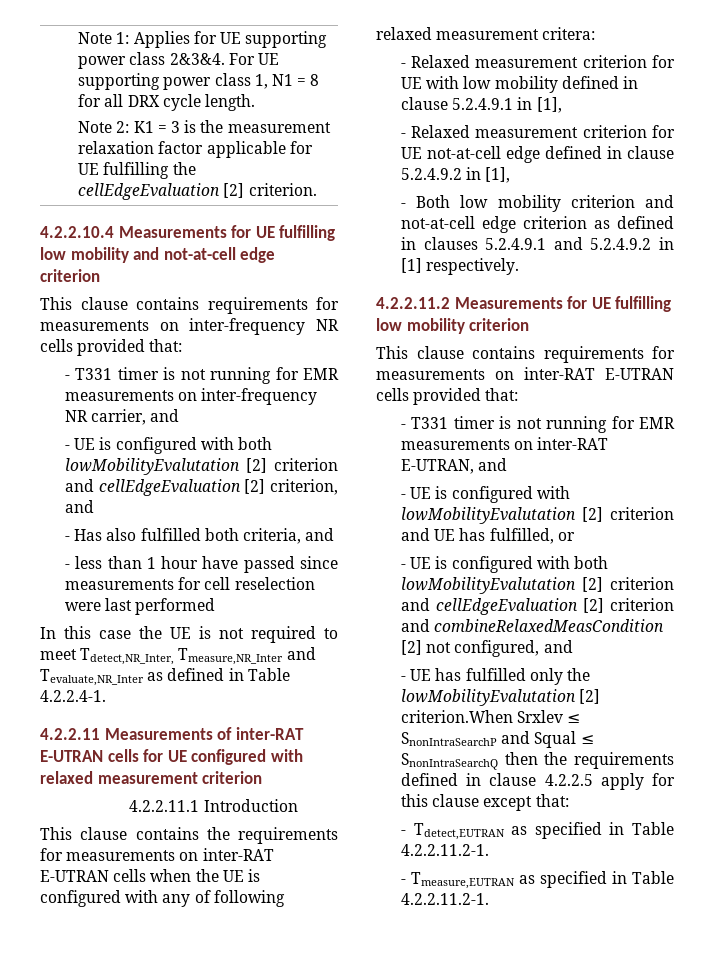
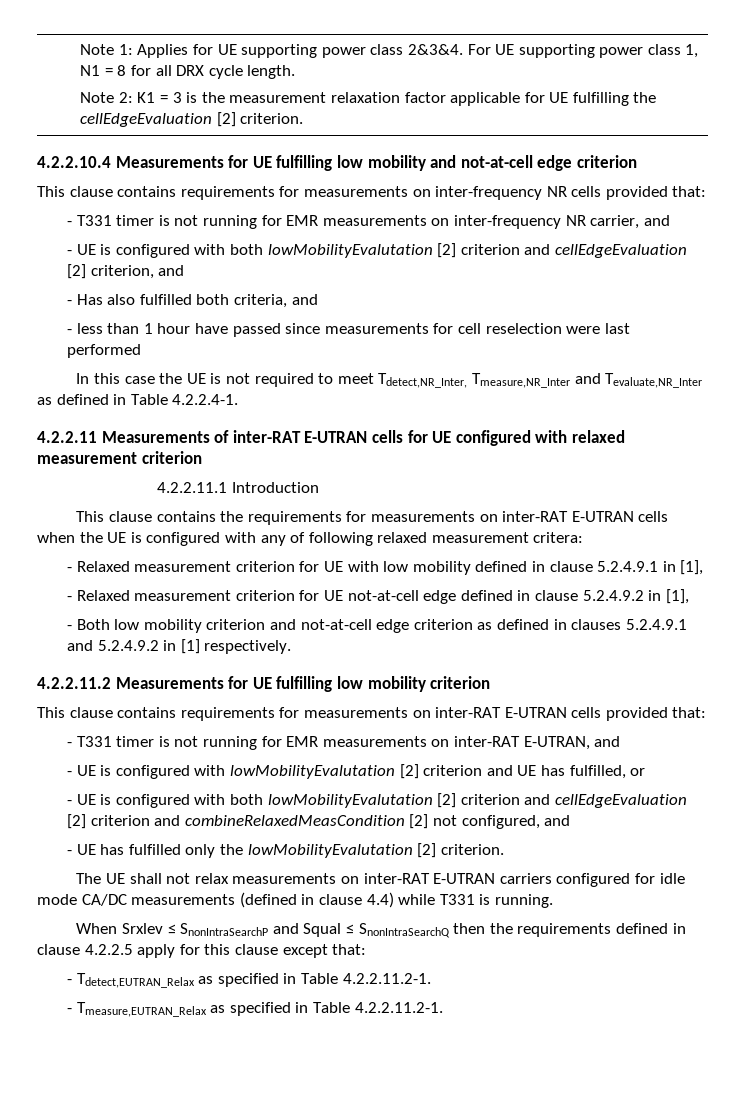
[400,710,513,723] criterion.When -> [440,844,504,855] [76,873,685,887] [37,892,553,908] [76,923,118,934] criterion. // The UE shall not relax measurements on inter-RAT E-UTRAN carriers configured for idle mode CA/DC measurements (defined in clause 4.4) while T331 is running. // When
[413,823,505,840] Tdetect,EUTRAN -> [76,973,195,988] Tdetect,EUTRAN_Relax
[410,872,515,889] Tmeasure,EUTRAN -> [76,1002,207,1017] Tmeasure,EUTRAN_Relax

